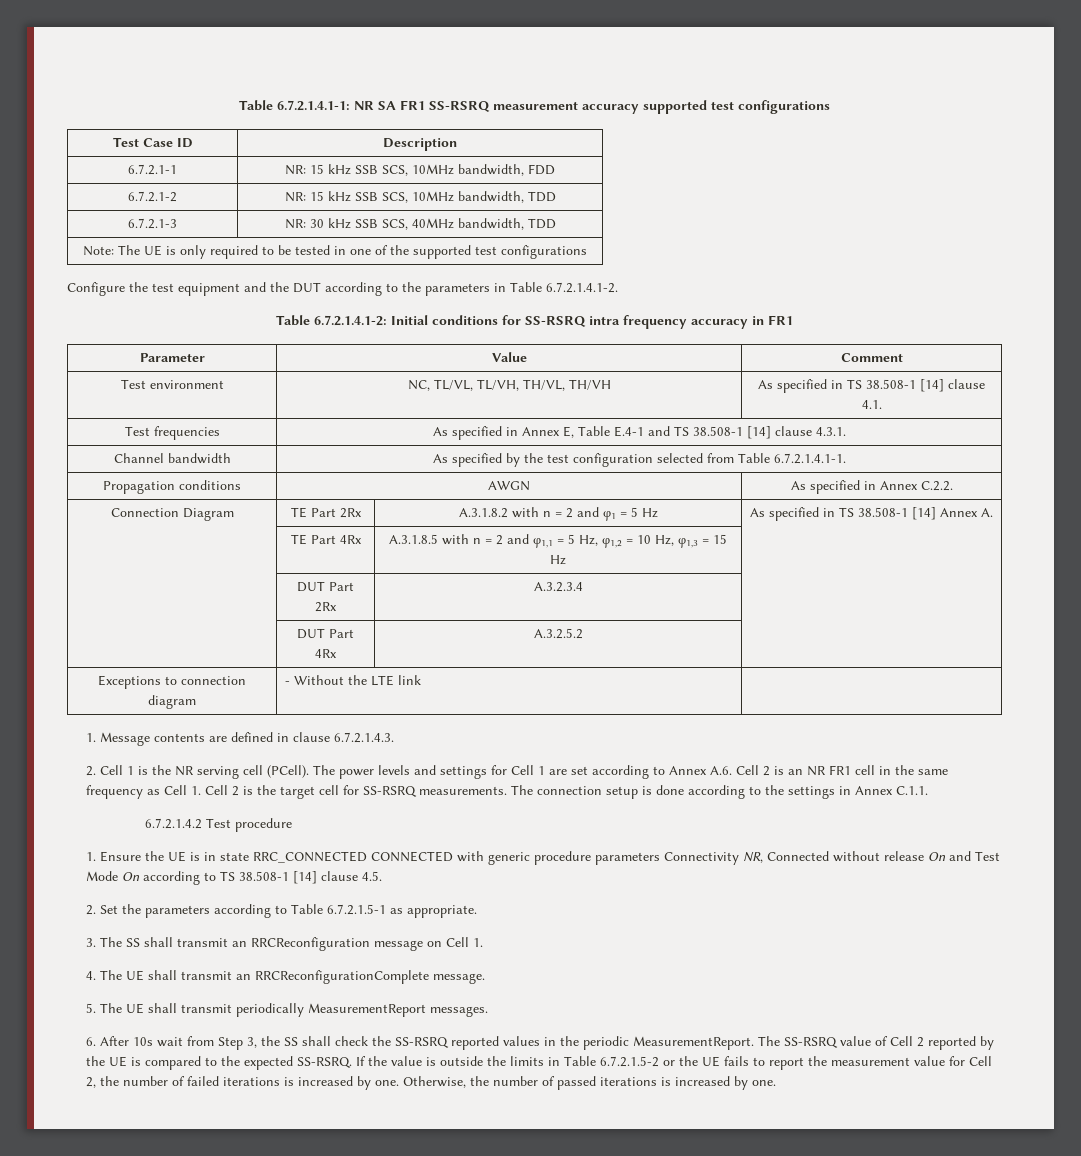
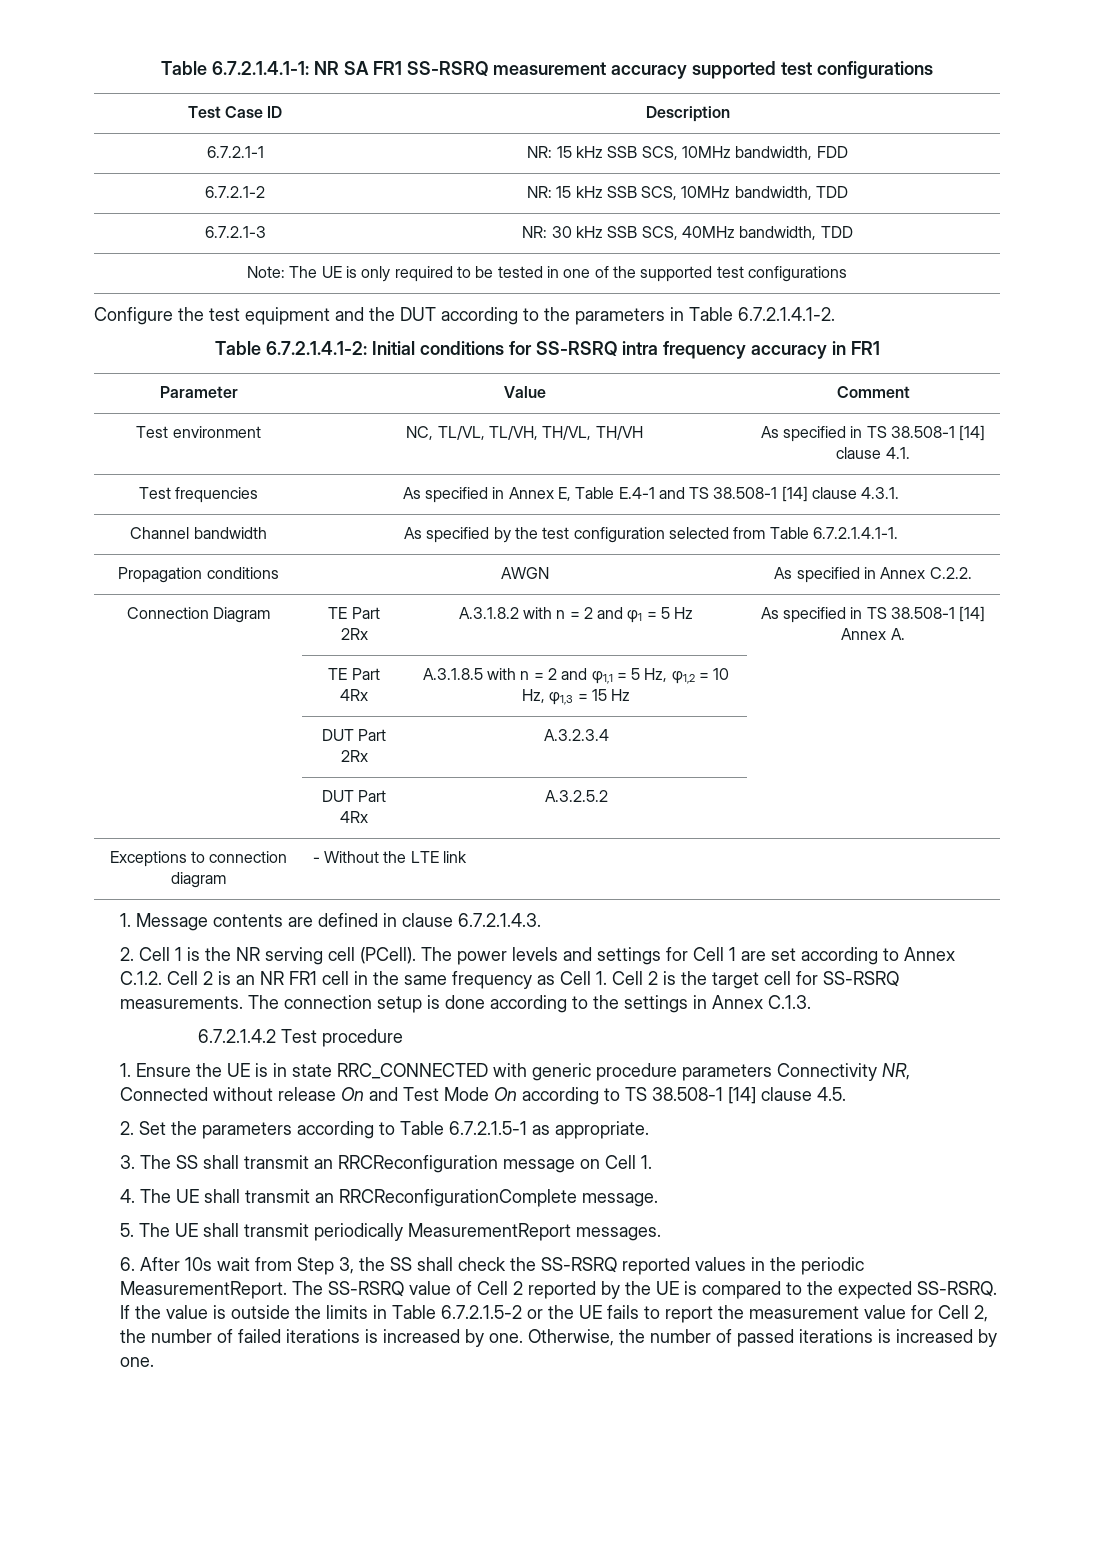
[710,766,733,775] A.6. -> [120,971,163,985] C.1.2.
[896,786,929,795] C.1.1. -> [768,995,812,1009] C.1.3.
[371,851,454,862] CONNECTED -> (489, 1071) none

